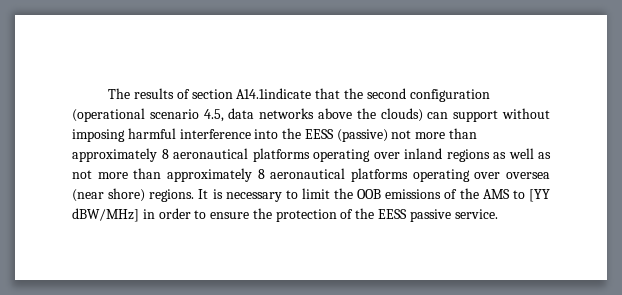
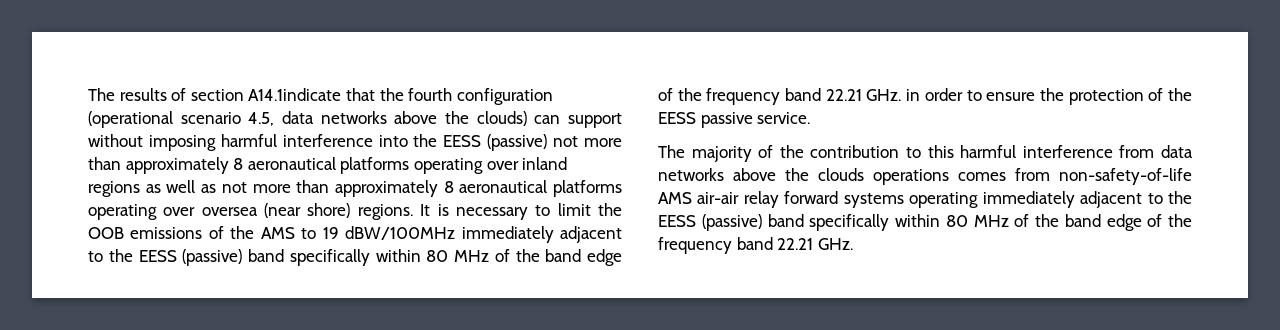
[366,88,406,99] second -> [408,88,453,101] fourth
[528,189,550,202] [72,208,139,222] [YY dBW/MHz] -> [322,226,622,243] [88,249,622,266] [658,88,902,105] 19 dBW/100MHz immediately adjacent to the EESS (passive) band specifically within 80 MHz of the band edge of the frequency band 22.21 GHz.
(498, 214) none -> [658,145,1193,162] [658,168,1192,185] [658,191,1192,208] [658,214,1192,231] [658,237,853,254] // The majority of the contribution to this harmful interference from data networks above the clouds operations comes from non-safety-of-life AMS air-air relay forward systems operating immediately adjacent to the EESS (passive) band specifically within 80 MHz of the band edge of the frequency band 22.21 GHz.

